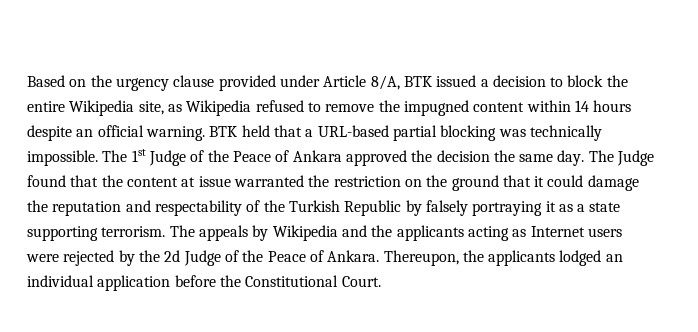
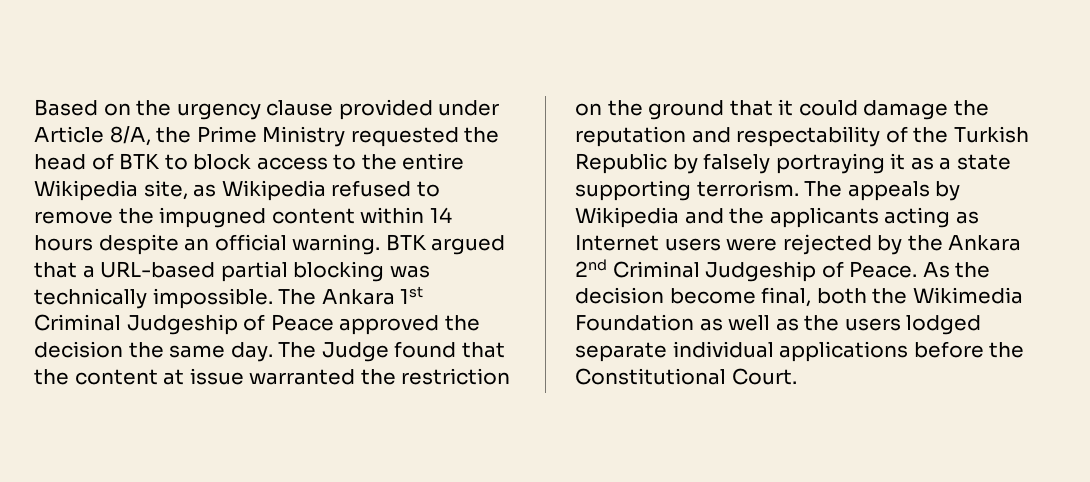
[403,75,604,87] BTK issued a decision to block -> [156,126,500,147] [34,153,357,170] the Prime Ministry requested the head of BTK to block access to
[241,125,270,137] held -> [431,235,506,255] argued
[131,149,342,166] 1st Judge of the Peace of Ankara -> [321,286,424,305] [34,314,334,335] Ankara 1st Criminal Judgeship of Peace
[164,250,623,266] [27,275,171,291] 2d Judge of the Peace of Ankara. Thereupon, the applicants lodged an individual application -> [948,235,1022,251] [575,259,991,282] [575,287,1023,307] [575,314,982,335] [575,341,909,362] Ankara 2nd Criminal Judgeship of Peace. As the decision become final, both the Wikimedia Foundation as well as the users lodged separate individual applications

